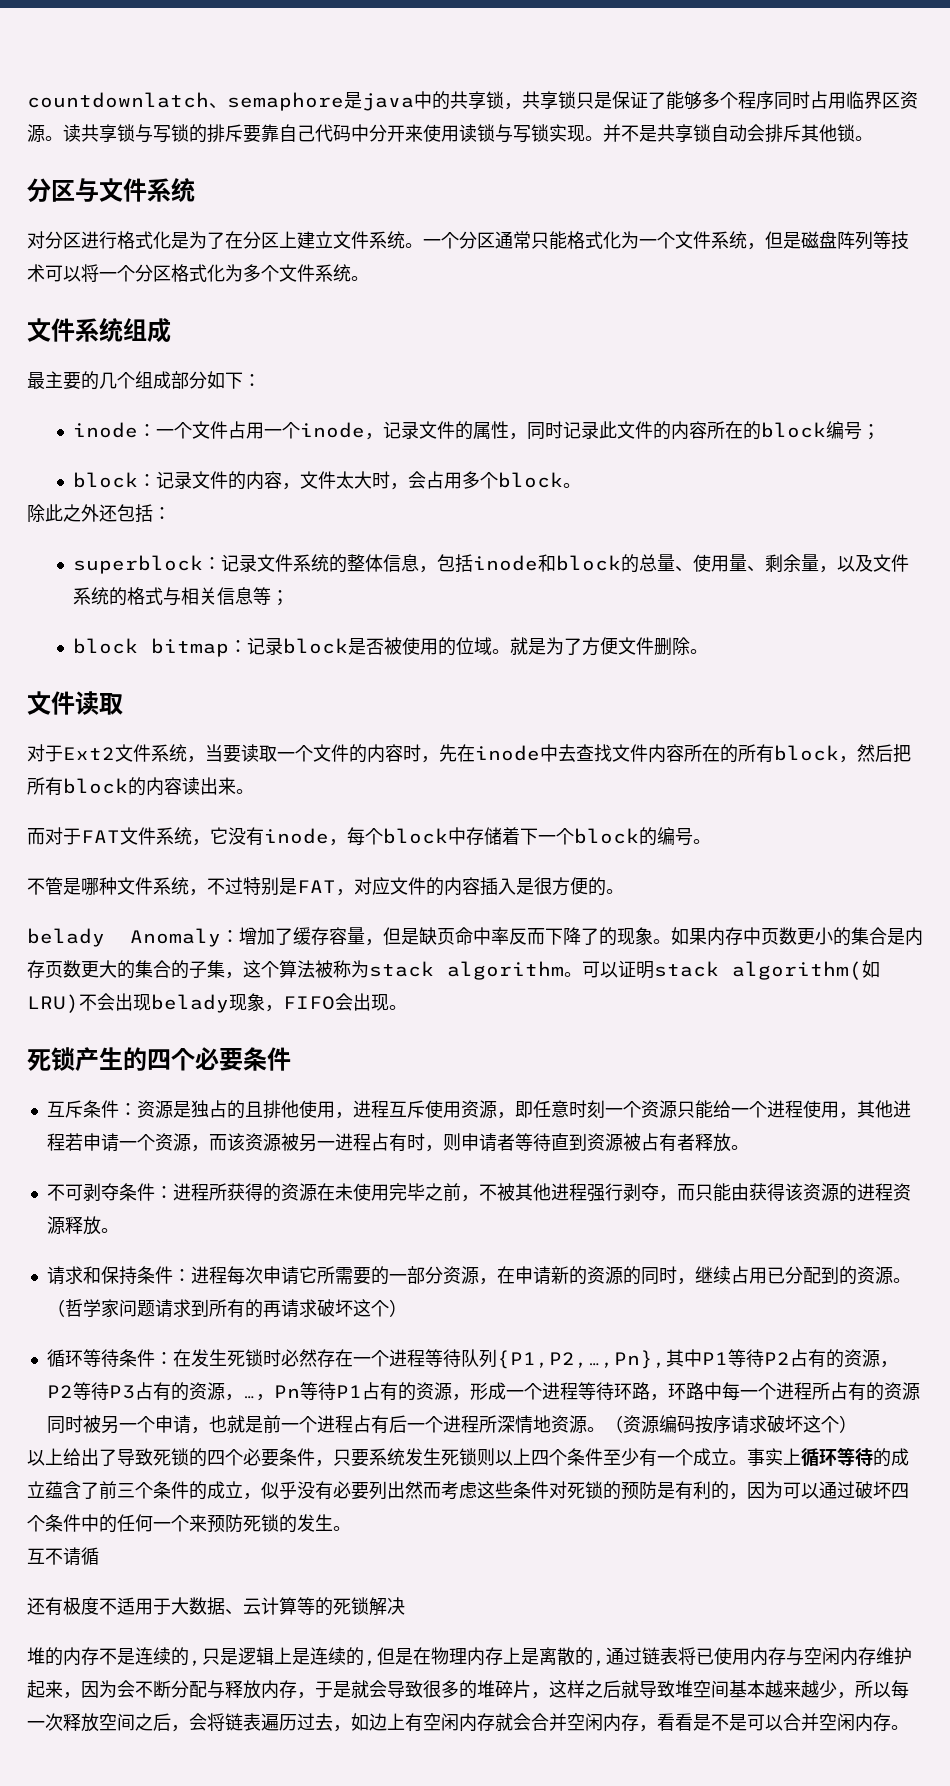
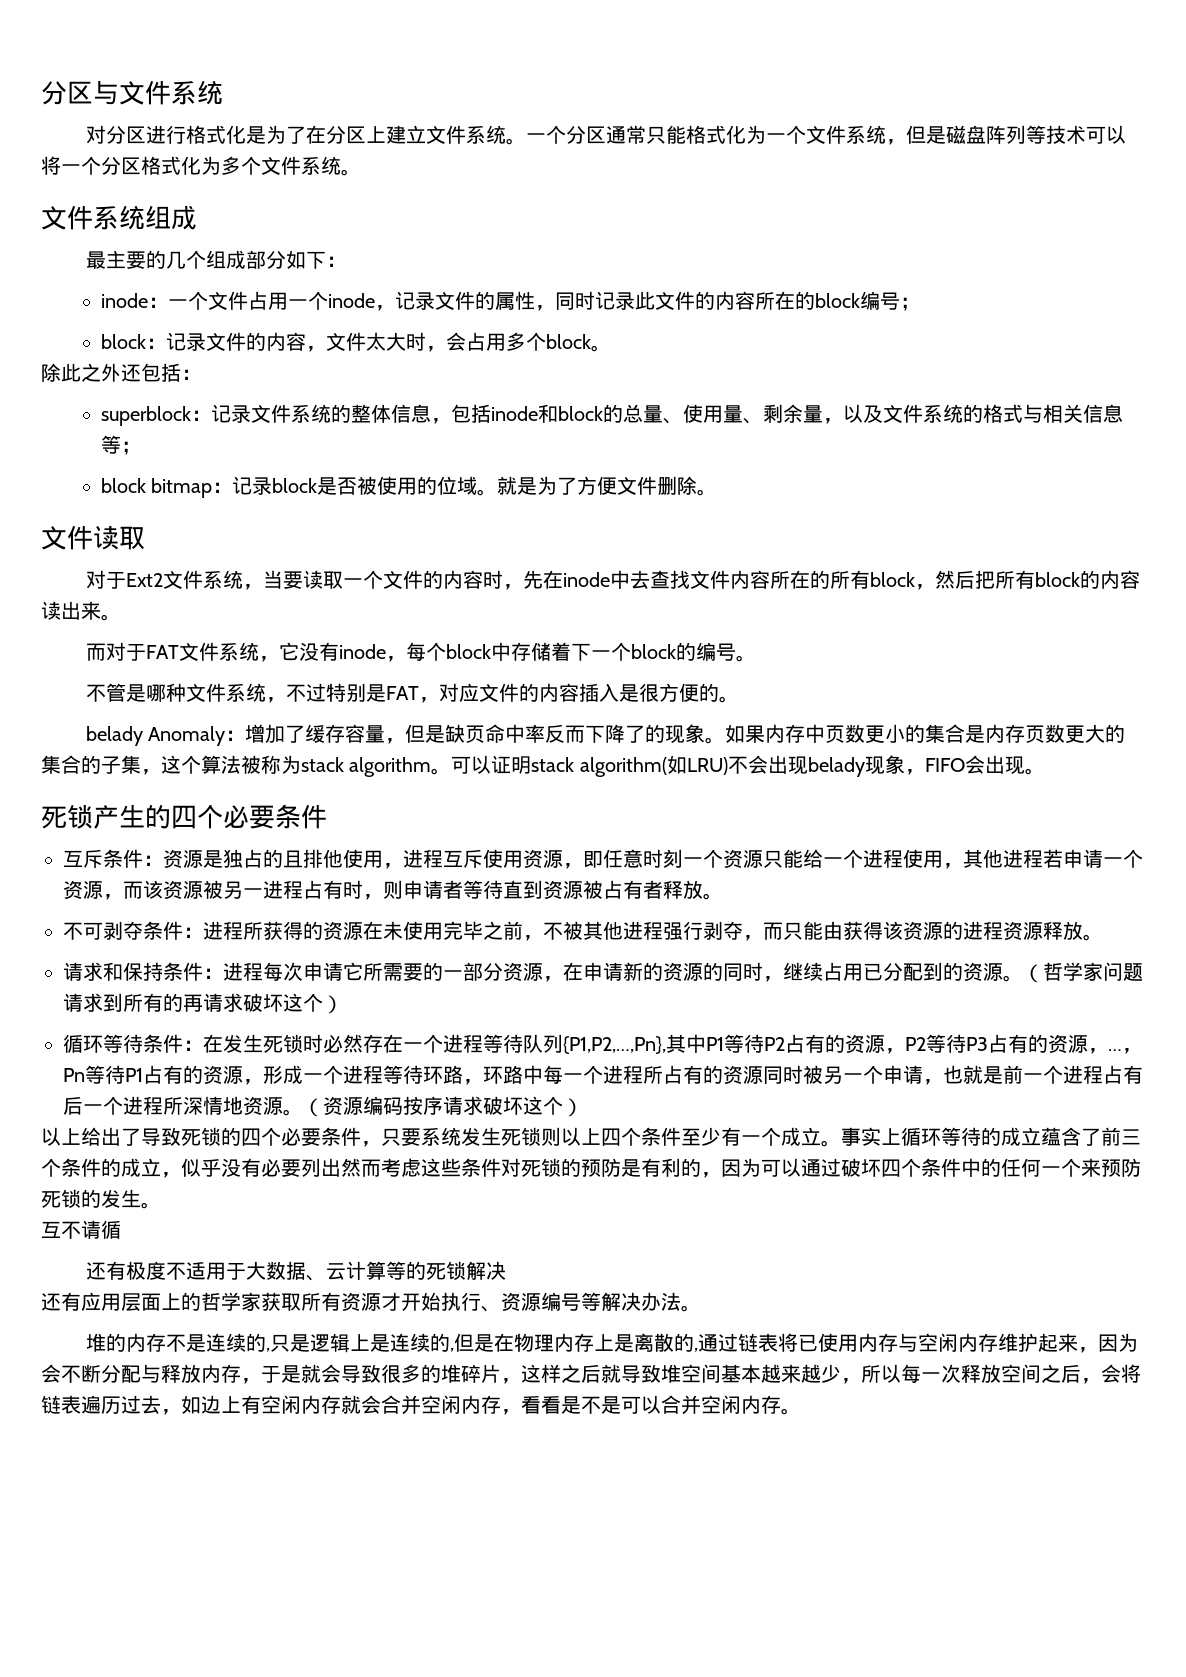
[27,91,918,111] [27,124,873,143] countdownlatch、semaphore是java中的共享锁，共享锁只是保证了能够多个程序同时占用临界区资源。读共享锁与写锁的排斥要靠自己代码中分开来使用读锁与写锁实现。并不是共享锁自动会排斥其他锁。 // -> (41, 93) none
(405, 1606) none -> [41,1292,701,1312] // 还有应用层面上的哲学家获取所有资源才开始执行、资源编号等解决办法。

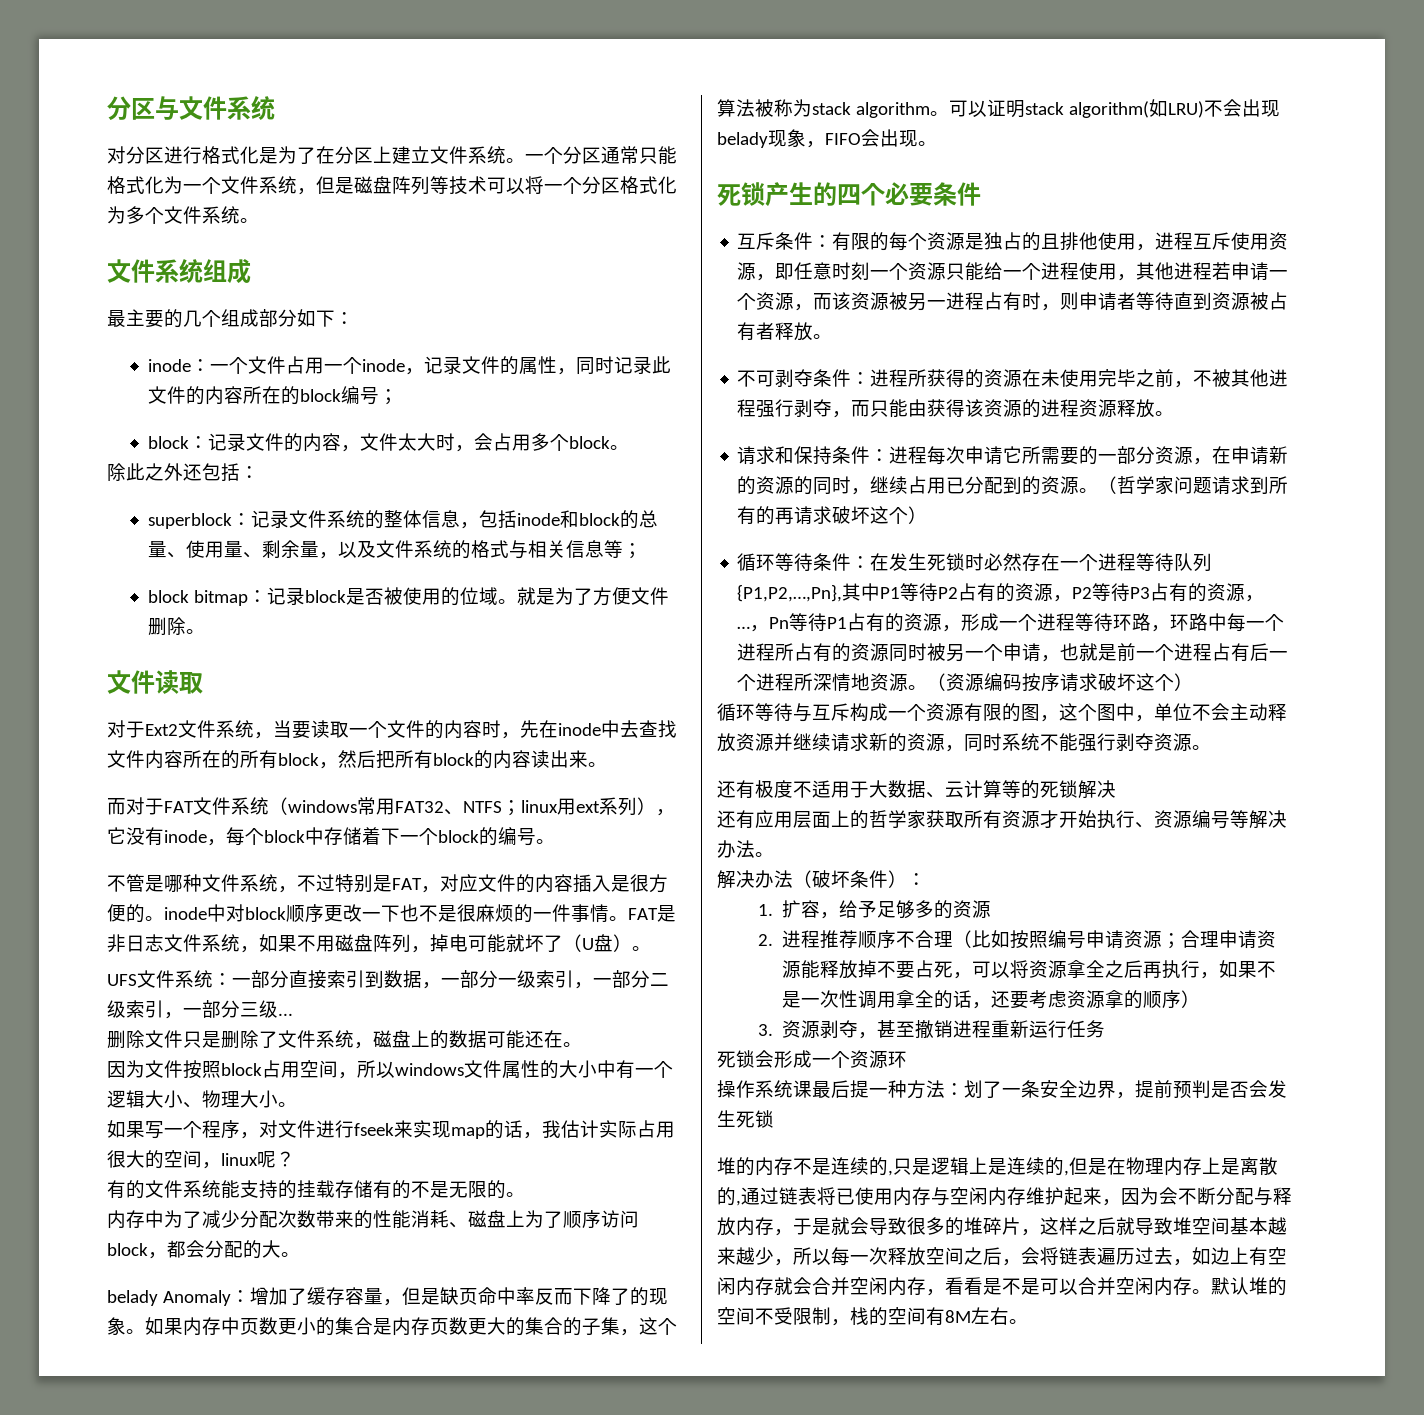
(259, 651) none -> [269,797,656,816] （windows常用FAT32、NTFS；linux用ext系列）
(739, 699) none -> [164,904,676,923] [107,934,651,953] [107,970,669,989] [107,1000,293,1019] [107,1030,582,1049] [107,1060,673,1079] [107,1090,297,1108] [107,1120,675,1139] [107,1150,295,1169] [107,1180,525,1199] [107,1210,639,1229] [107,1240,300,1259] inode中对block顺序更改一下也不是很麻烦的一件事情。FAT是非日志文件系统，如果不用磁盘阵列，掉电可能就坏了（U盘）。 // UFS文件系统：一部分直接索引到数据，一部分一级索引，一部分二级索引，一部分三级... // 删除文件只是删除了文件系统，磁盘上的数据可能还在。 // 因为文件按照block占用空间，所以windows文件属性的大小中有一个逻辑大小、物理大小。 // 如果写一个程序，对文件进行fseek来实现map的话，我估计实际占用很大的空间，linux呢？ // 有的文件系统能支持的挂载存储有的不是无限的。 // 内存中为了减少分配次数带来的性能消耗、磁盘上为了顺序访问block，都会分配的大。
(163, 860) none -> [832,232,928,251] 有限的每个
[41,1127,1141,1147] [41,1158,1141,1178] [41,1189,161,1209] [41,1220,121,1239] 以上给出了导致死锁的四个必要条件，只要系统发生死锁则以上四个条件至少有一个成立。事实上循环等待的成立蕴含了前三个条件的成立，似乎没有必要列出然而考虑这些条件对死锁的预防是有利的，因为可以通过破坏四个条件中的任何一个来预防死锁的发生。 // 互不请循 -> [717,703,1287,722] [717,733,1211,752] 循环等待与互斥构成一个资源有限的图，这个图中，单位不会主动释放资源并继续请求新的资源，同时系统不能强行剥夺资源。
(701, 1308) none -> [717,870,926,889] [758,900,992,919] [758,930,1277,949] [782,960,1277,979] [782,990,1201,1009] [758,1020,1106,1039] [717,1050,907,1069] [717,1080,1287,1099] [717,1110,774,1128] // 解决办法（破坏条件）： // 1.扩容，给予足够多的资源 // 2.进程推荐顺序不合理（比如按照编号申请资源；合理申请资源能释放掉不要占死，可以将资源拿全之后再执行，如果不是一次性调用拿全的话，还要考虑资源拿的顺序） // 3.资源剥夺，甚至撤销进程重新运行任务 // 死锁会形成一个资源环 // 操作系统课最后提一种方法：划了一条安全边界，提前预判是否会发生死锁
(801, 1411) none -> [1211,1277,1287,1296] [717,1307,1028,1326] 默认堆的空间不受限制，栈的空间有8M左右。

